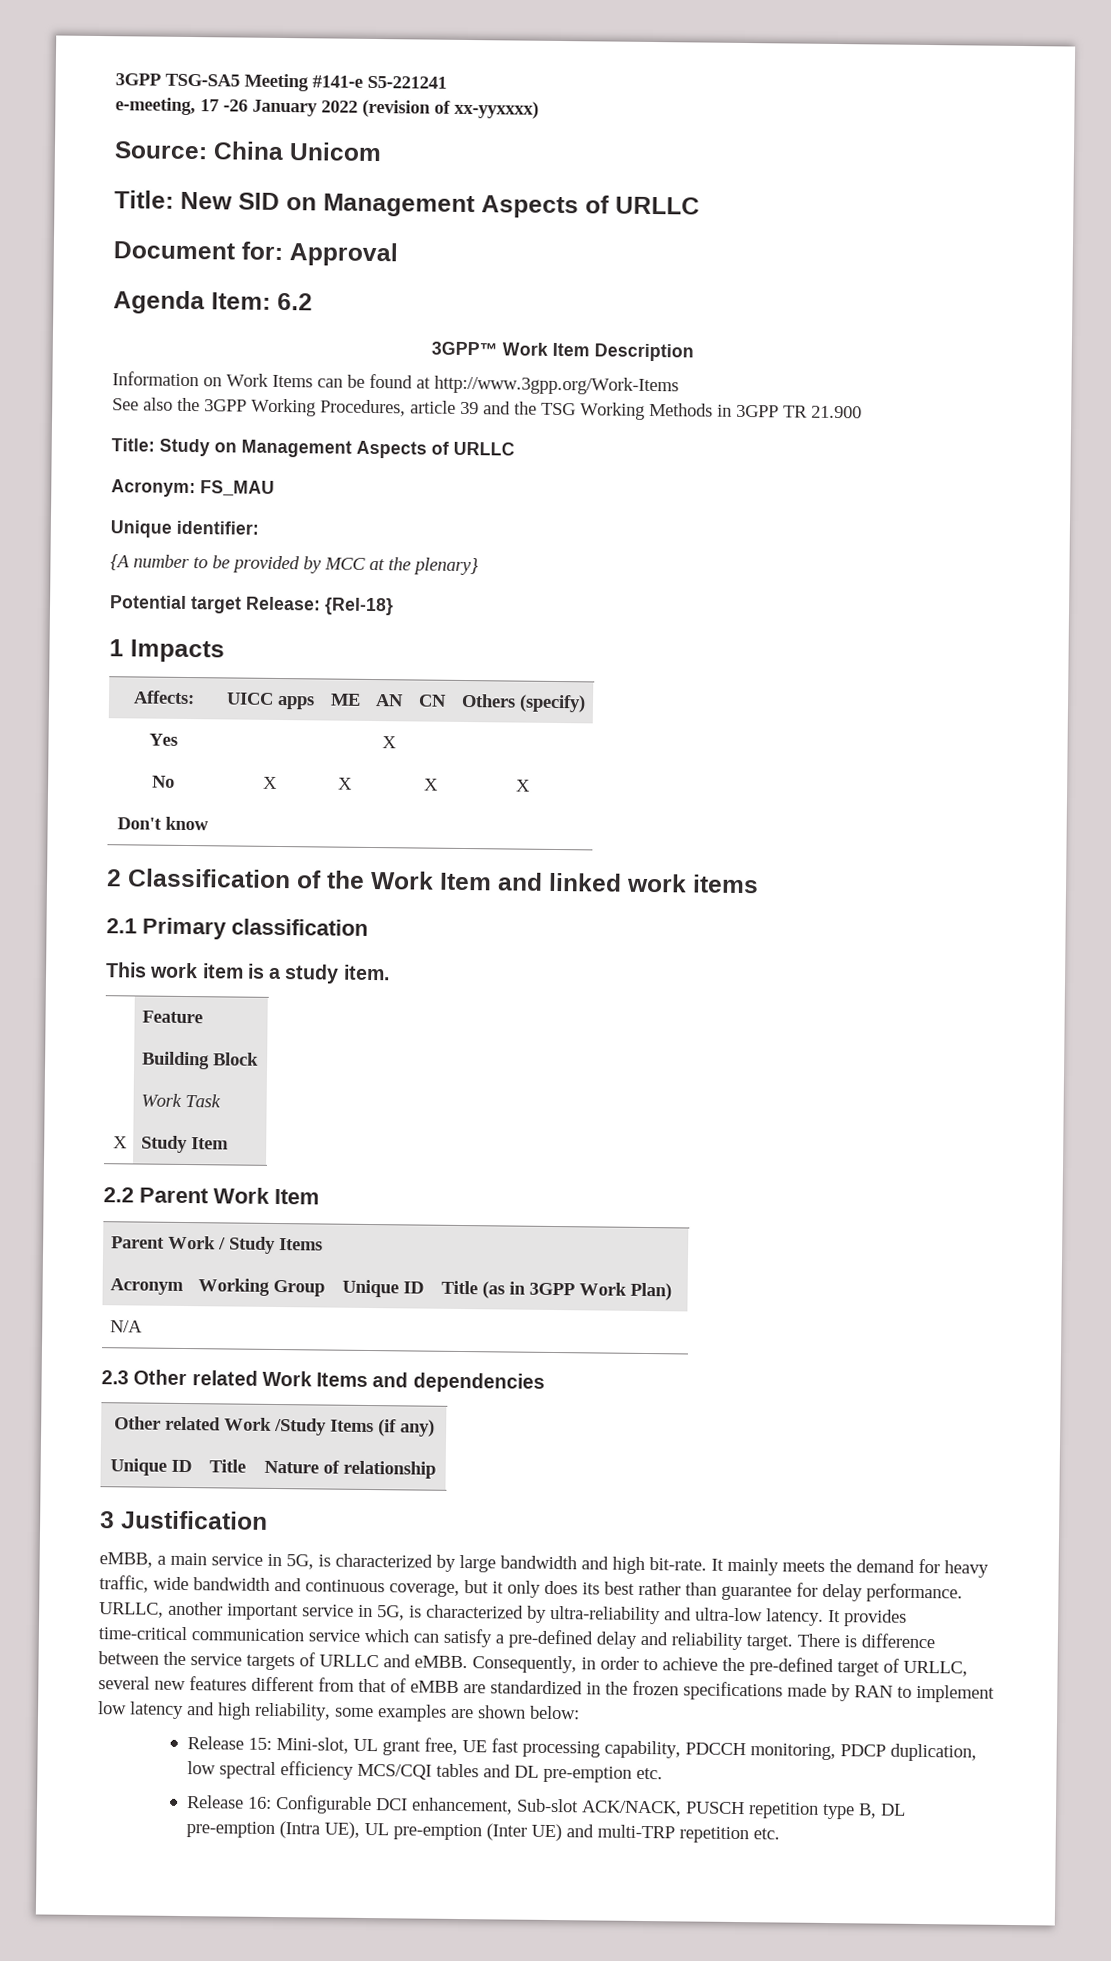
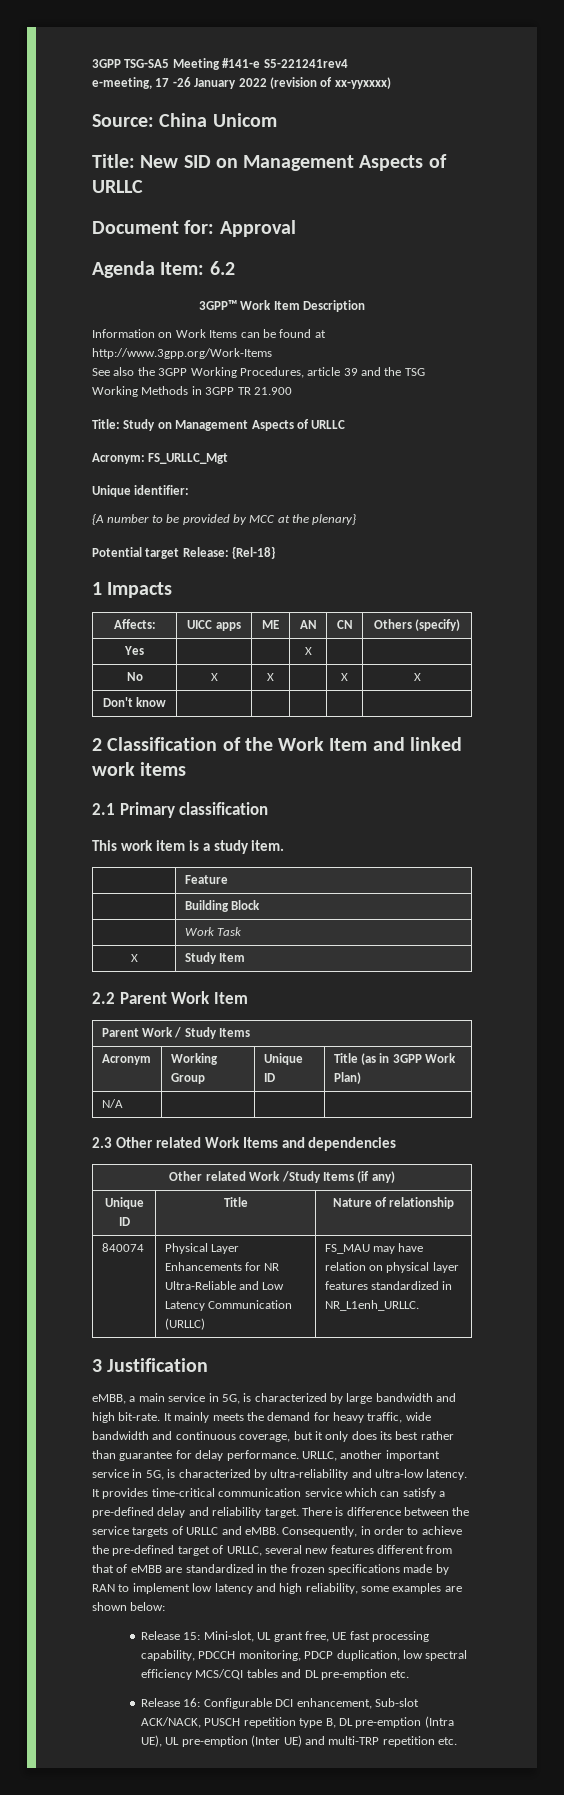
[367,75,447,89] S5-221241 -> [263,59,348,68] S5-221241rev4
[200,480,275,496] FS_MAU -> [148,453,229,464] FS_URLLC_Mgt
(436, 1469) none -> [101,1243,144,1252] [164,1243,239,1254] [164,1262,280,1271] [164,1281,285,1290] [164,1300,292,1311] [164,1318,205,1330] [324,1243,424,1254] [324,1262,459,1273] [324,1281,453,1290] [324,1300,419,1311] // 840074 | Physical Layer Enhancements for NR Ultra-Reliable and Low Latency Communication (URLLC) | FS_MAU may have relation on physical layer features standardized in NR_L1enh_URLLC.

